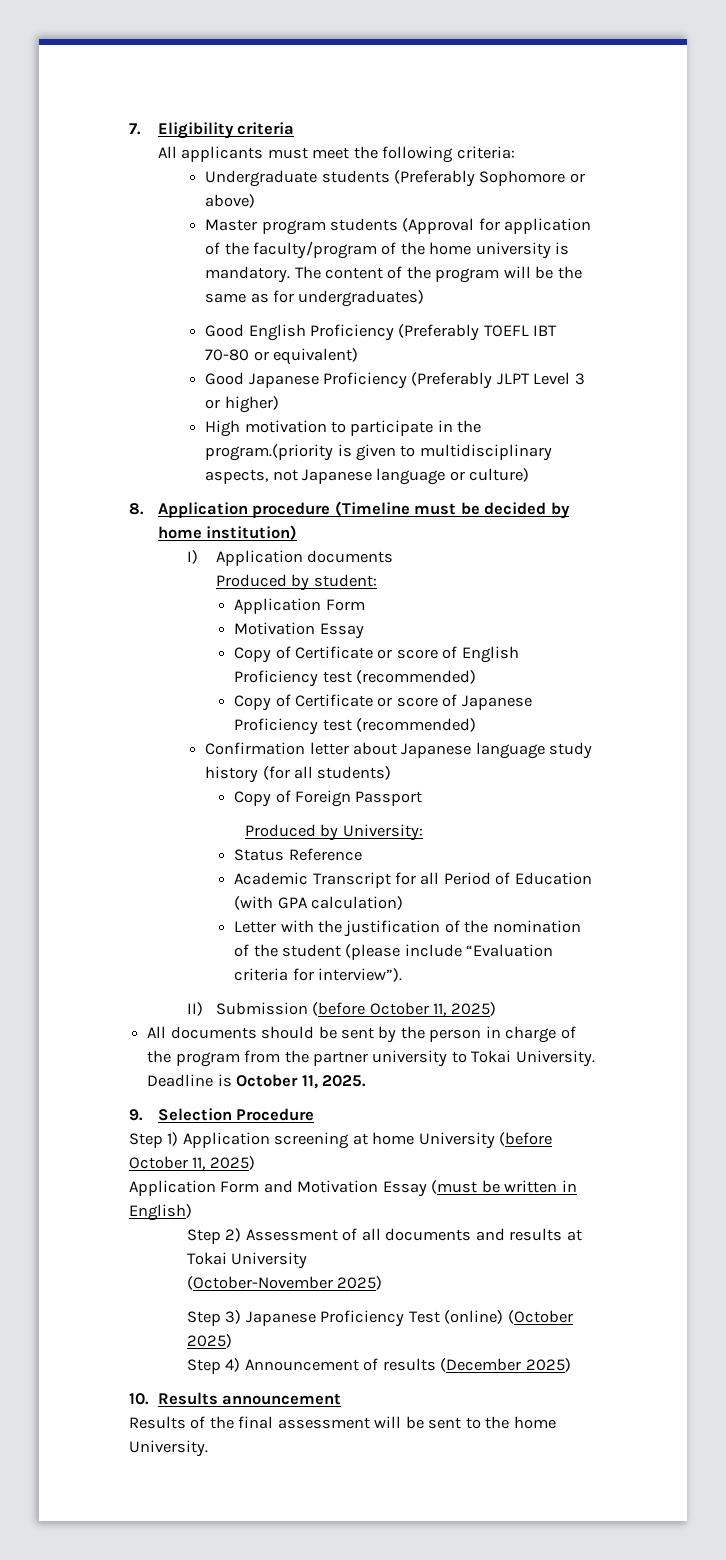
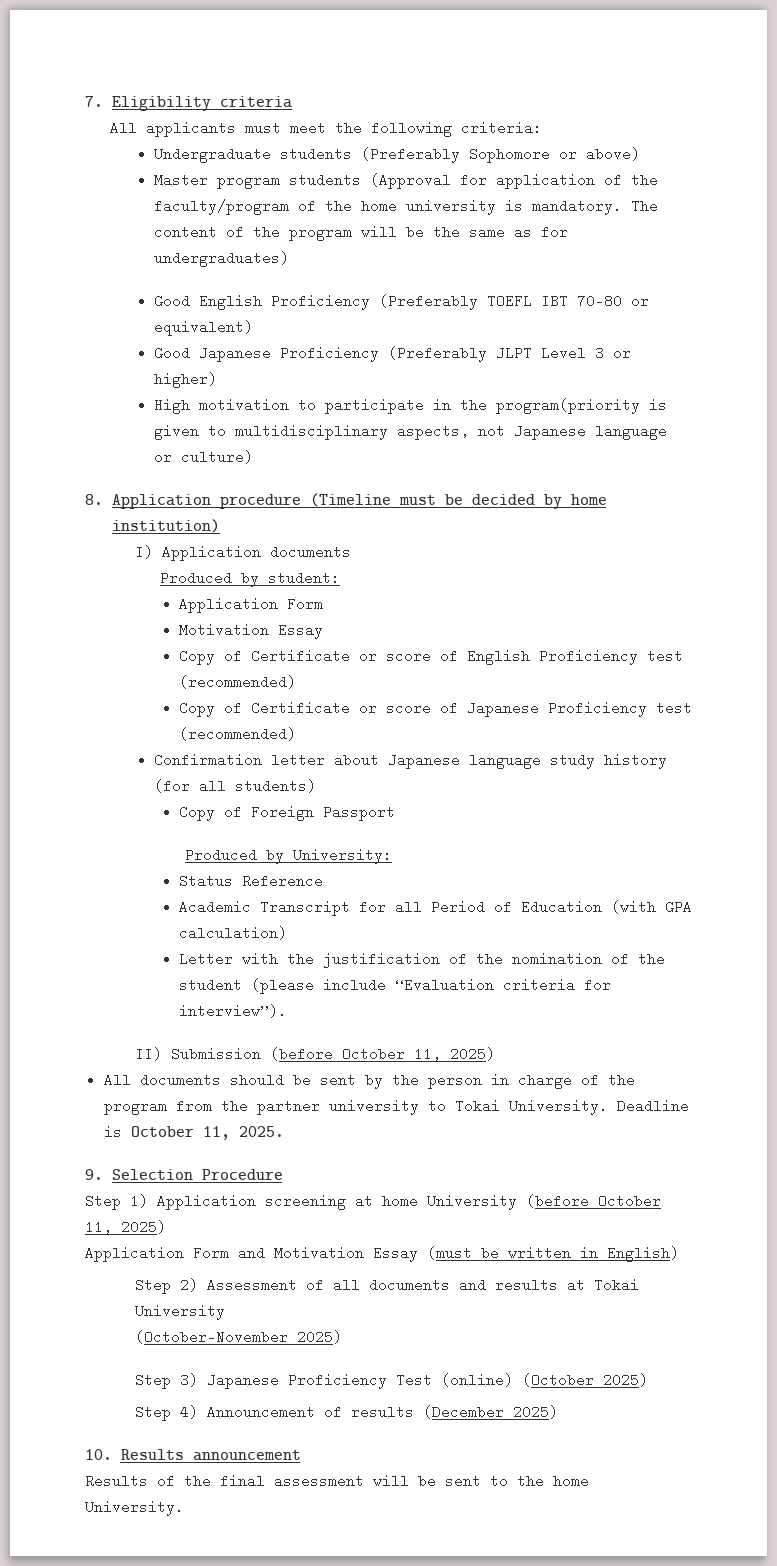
[205,444,334,461] program.(priority -> [495,398,640,414] program(priority

